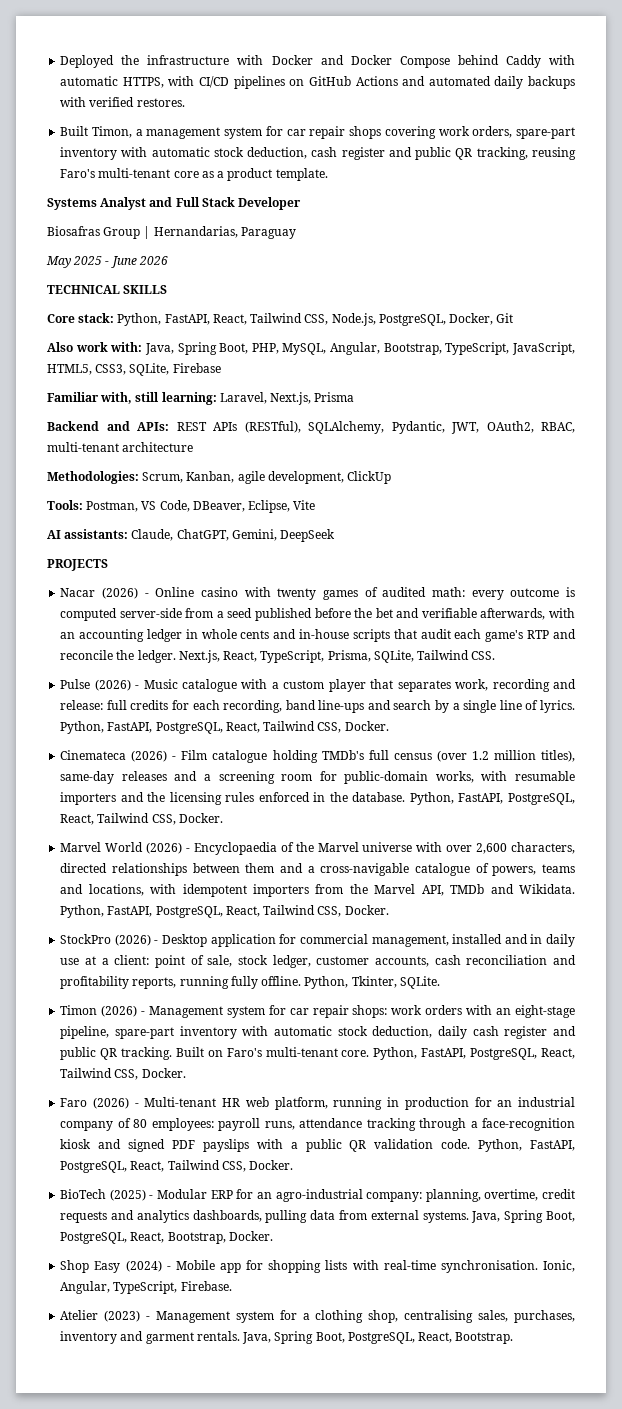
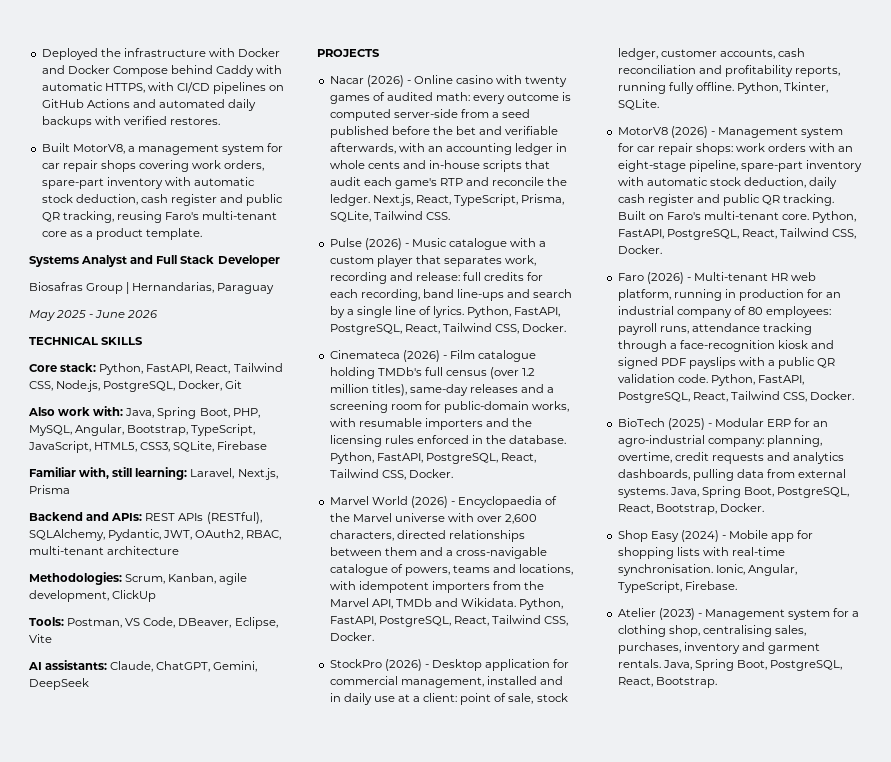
[91,126,132,138] Timon, -> [72,144,125,154] MotorV8,
[60,1005,98,1015] Timon -> [617,127,668,135] MotorV8

